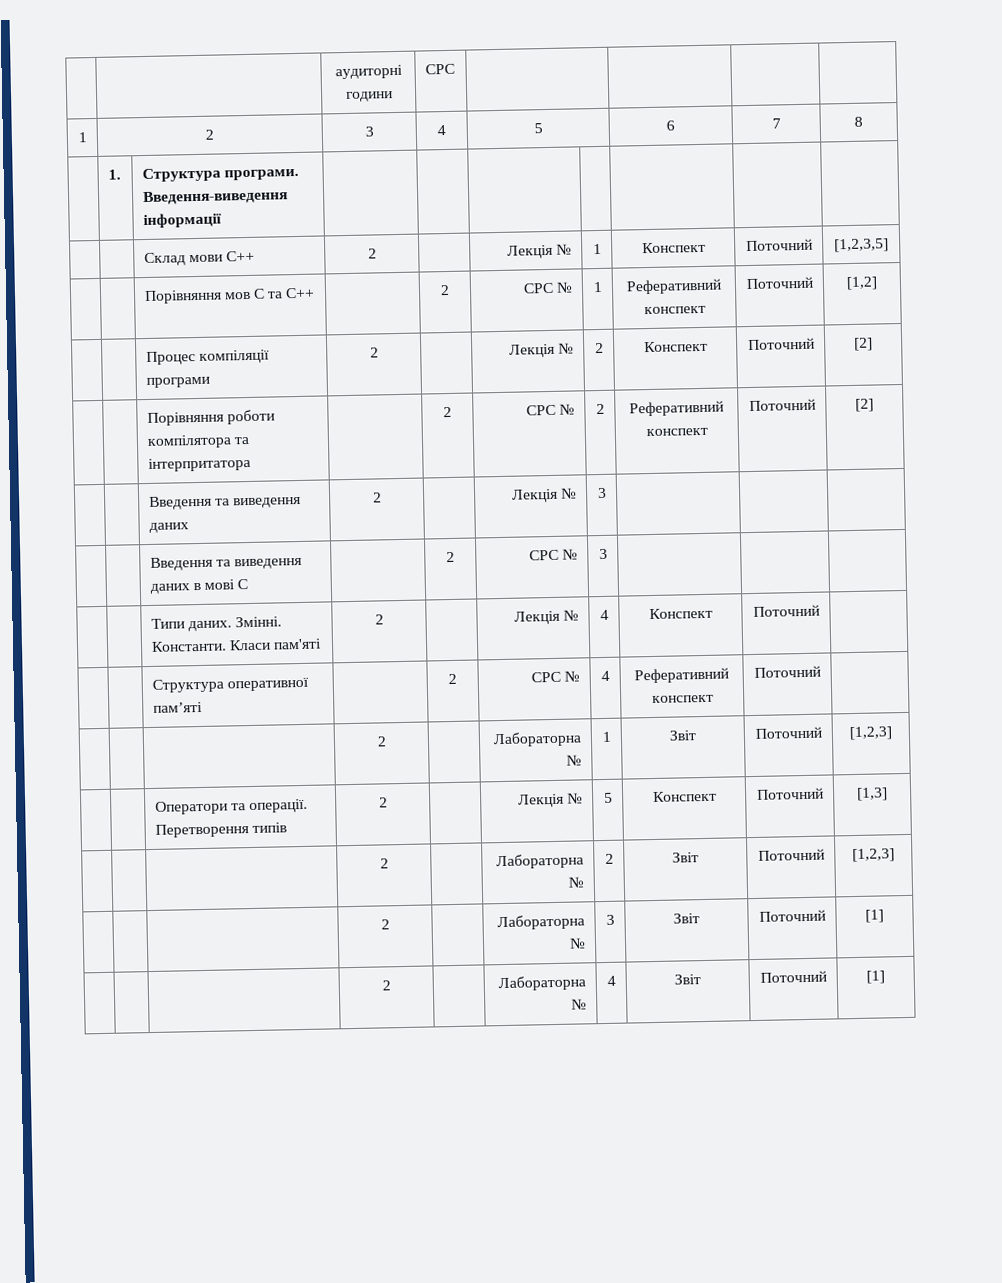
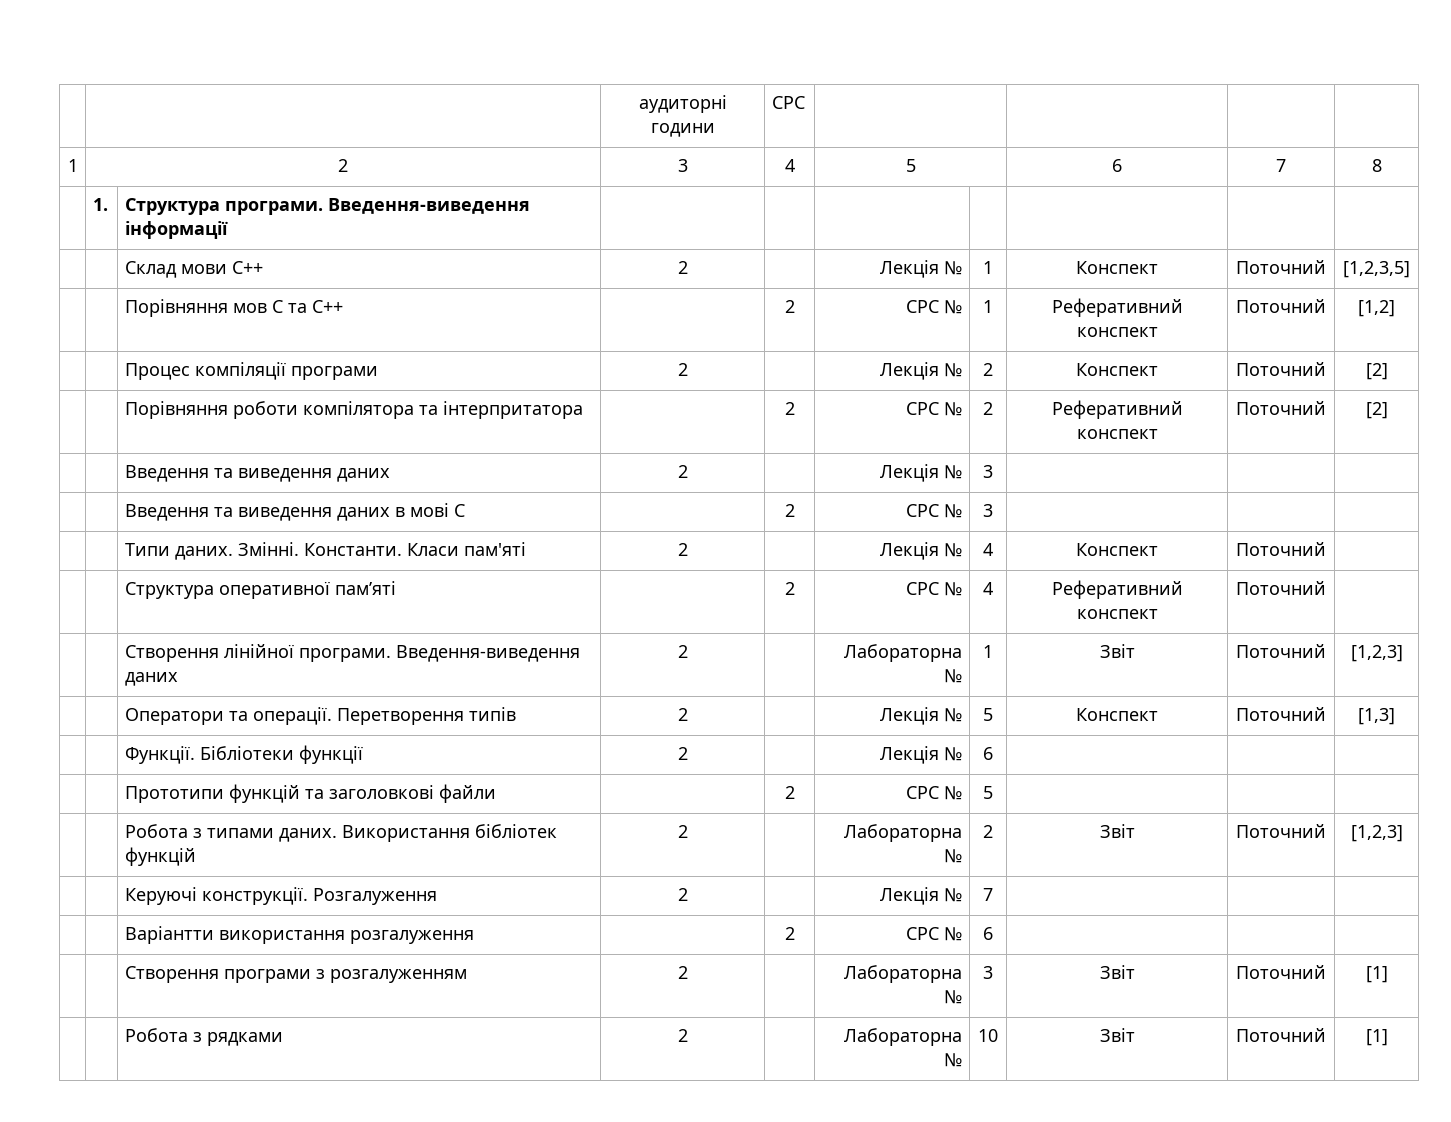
(821, 671) none -> [124,644,580,662] [124,672,178,686] Створення лінійної програми. Введення-виведення даних
(888, 794) none -> [124,745,363,764] [677,747,688,760] [880,746,963,764] [983,747,993,760] [124,784,496,803] [784,786,795,799] [906,786,963,800] [983,786,993,799] [124,824,557,842] [124,847,196,866] Функції. Бібліотеки функції | 2 | | Лекція № | 6 | | | // | | Прототипи функцій та заголовкові файли | | 2 | СРС № | 5 | | | // | | Робота з типами даних. Використання бібліотек функцій
(895, 855) none -> [124,887,437,905] [677,888,688,901] [880,887,963,905] [983,888,993,901] [124,926,474,944] [784,927,795,940] [906,927,963,941] [983,927,993,940] [124,966,467,983] Керуючі конструкції. Розгалуження | 2 | | Лекція № | 7 | | | // | | Варіантти використання розгалуження | | 2 | СРС № | 6 | | | // | | Створення програми з розгалуженням
[381,980,391,991] [498,975,587,992] [571,998,588,1010] [606,975,616,986] | 2 | | Лабораторна № | 4 -> [124,1028,283,1046] [677,1029,688,1042] [844,1028,963,1046] [944,1053,963,1067] [978,1029,998,1042] Робота з рядками | 2 | | Лабораторна № | 10

